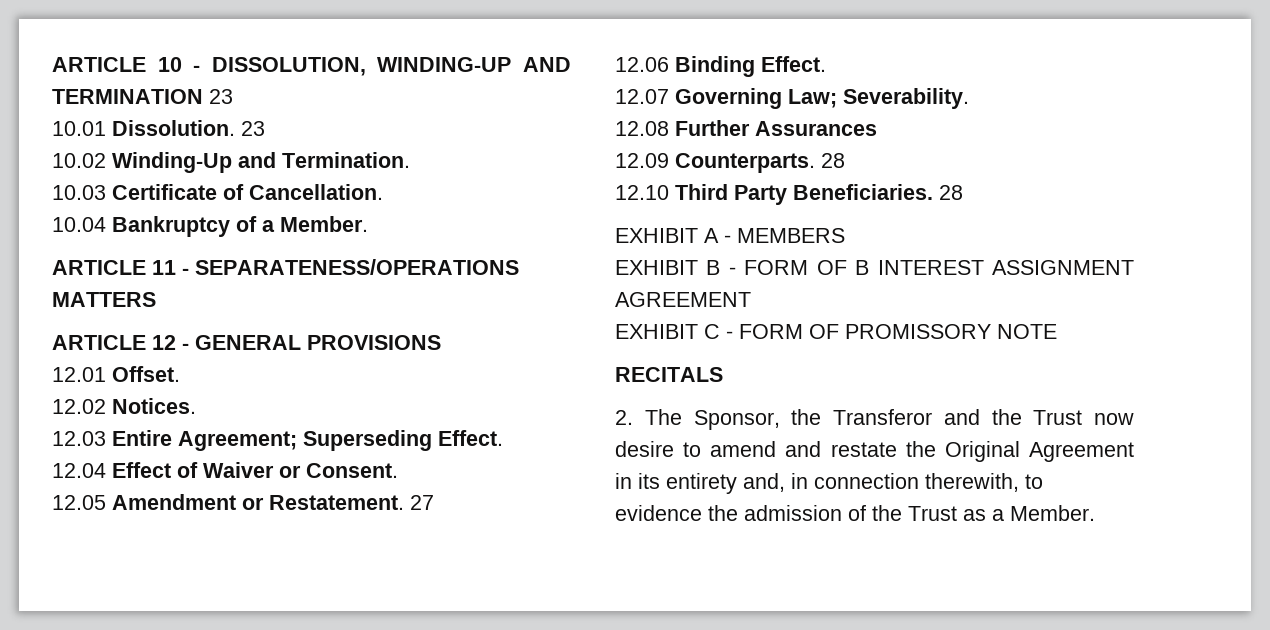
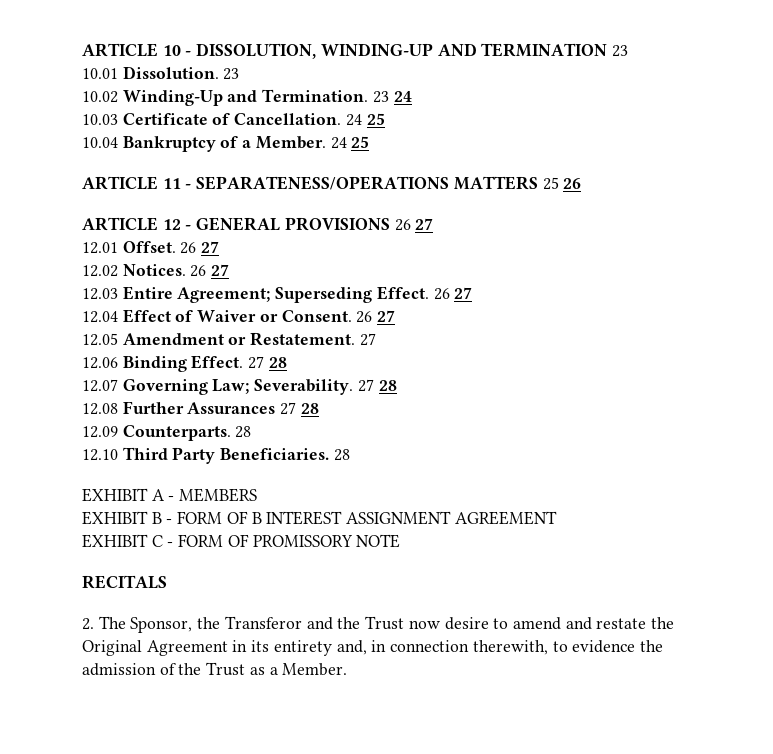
(410, 160) none -> [372,91,412,103] 23 24
(383, 192) none -> [345,113,385,126] 24 25
(368, 224) none -> [330,136,370,149] 24 25
(156, 299) none -> [542,177,582,190] 25 26
(441, 342) none -> [394,218,434,231] 26 27
(180, 374) none -> [180,241,220,254] 26 27
(196, 406) none -> [190,264,230,277] 26 27
(503, 438) none -> [433,287,473,300] 26 27
(398, 470) none -> [356,310,396,323] 26 27
(826, 64) none -> [248,356,287,369] 27 28
(969, 98) none -> [357,379,397,392] 27 28
(877, 128) none -> [280,402,319,415] 27 28

